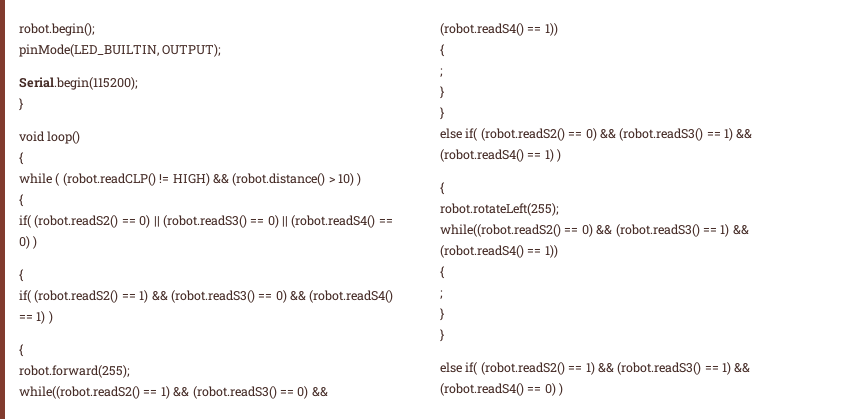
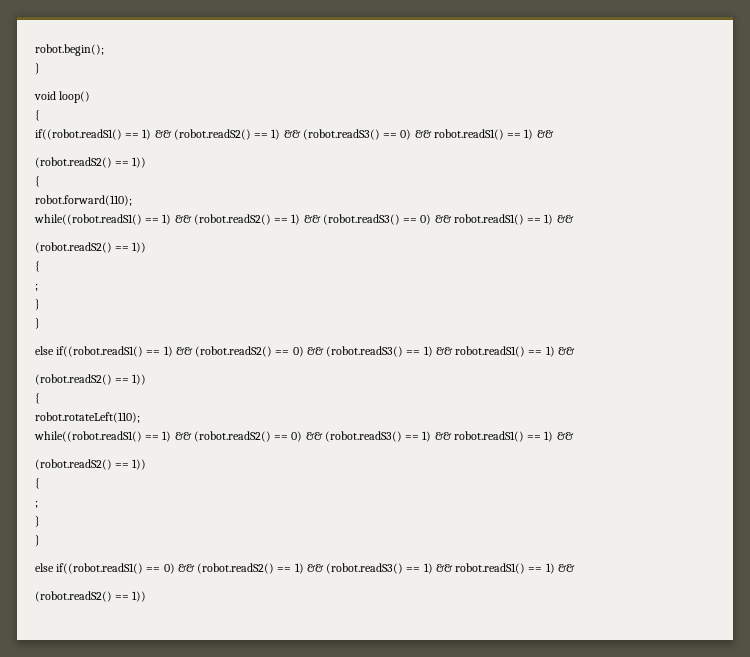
[19,44,222,57] [19,77,138,90] // pinMode(LED_BUILTIN, OUTPUT); // Serial.begin(115200); -> (104, 50) none
[19,173,362,186] [19,194,24,207] [19,215,393,228] [19,236,38,249] [19,269,24,282] [19,290,394,303] [19,311,53,324] [19,344,24,357] [19,365,130,378] [19,386,328,399] [440,23,558,36] [440,44,445,57] [440,68,443,77] [440,86,444,99] [440,107,444,120] [440,128,753,141] [440,149,562,162] [440,182,445,195] [440,203,559,216] [440,224,749,237] [440,245,558,258] [440,266,445,279] [440,290,443,299] [440,308,444,321] [440,329,444,342] [440,362,478,375] while ( (robot.readCLP() != HIGH) && (robot.distance() > 10) ) // { // if( (robot.readS2() == 0) || (robot.readS3() == 0) || (robot.readS4() == 0) ) // { // if( (robot.readS2() == 1) && (robot.readS3() == 0) && (robot.readS4() == 1) ) // { // robot.forward(255); // while((robot.readS2() == 1) && (robot.readS3() == 0) && (robot.readS4() == 1)) // { // ; // } // } // else if( (robot.readS2() == 0) && (robot.readS3() == 1) && (robot.readS4() == 1) ) // { // robot.rotateLeft(255); // while((robot.readS2() == 0) && (robot.readS3() == 1) && (robot.readS4() == 1)) // { // ; // } // } // else if( -> [35,129,554,140] [35,157,147,168] [35,176,40,187] [35,195,132,206] [34,214,574,225] [35,242,147,253] [35,261,40,272] [35,283,38,291] [35,299,40,310] [35,318,40,329] [35,346,575,357] [35,374,147,385] [35,393,40,404] [35,412,140,423] [34,431,574,442] [35,459,147,470] [35,478,40,489] [35,500,38,508] [35,516,40,527] [35,535,40,546] [35,563,195,574] if((robot.readS1() == 1) && (robot.readS2() == 1) && (robot.readS3() == 0) && robot.readS1() == 1) && // (robot.readS2() == 1)) // { // robot.forward(110); // while((robot.readS1() == 1) && (robot.readS2() == 1) && (robot.readS3() == 0) && robot.readS1() == 1) && // (robot.readS2() == 1)) // { // ; // } // } // else if((robot.readS1() == 1) && (robot.readS2() == 0) && (robot.readS3() == 1) && robot.readS1() == 1) && // (robot.readS2() == 1)) // { // robot.rotateLeft(110); // while((robot.readS1() == 1) && (robot.readS2() == 0) && (robot.readS3() == 1) && robot.readS1() == 1) && // (robot.readS2() == 1)) // { // ; // } // } // else if((robot.readS1() == 0) &&
[440,383,564,396] (robot.readS4() == 0) ) -> [455,563,575,574] [35,591,147,602] robot.readS1() == 1) && // (robot.readS2() == 1))

